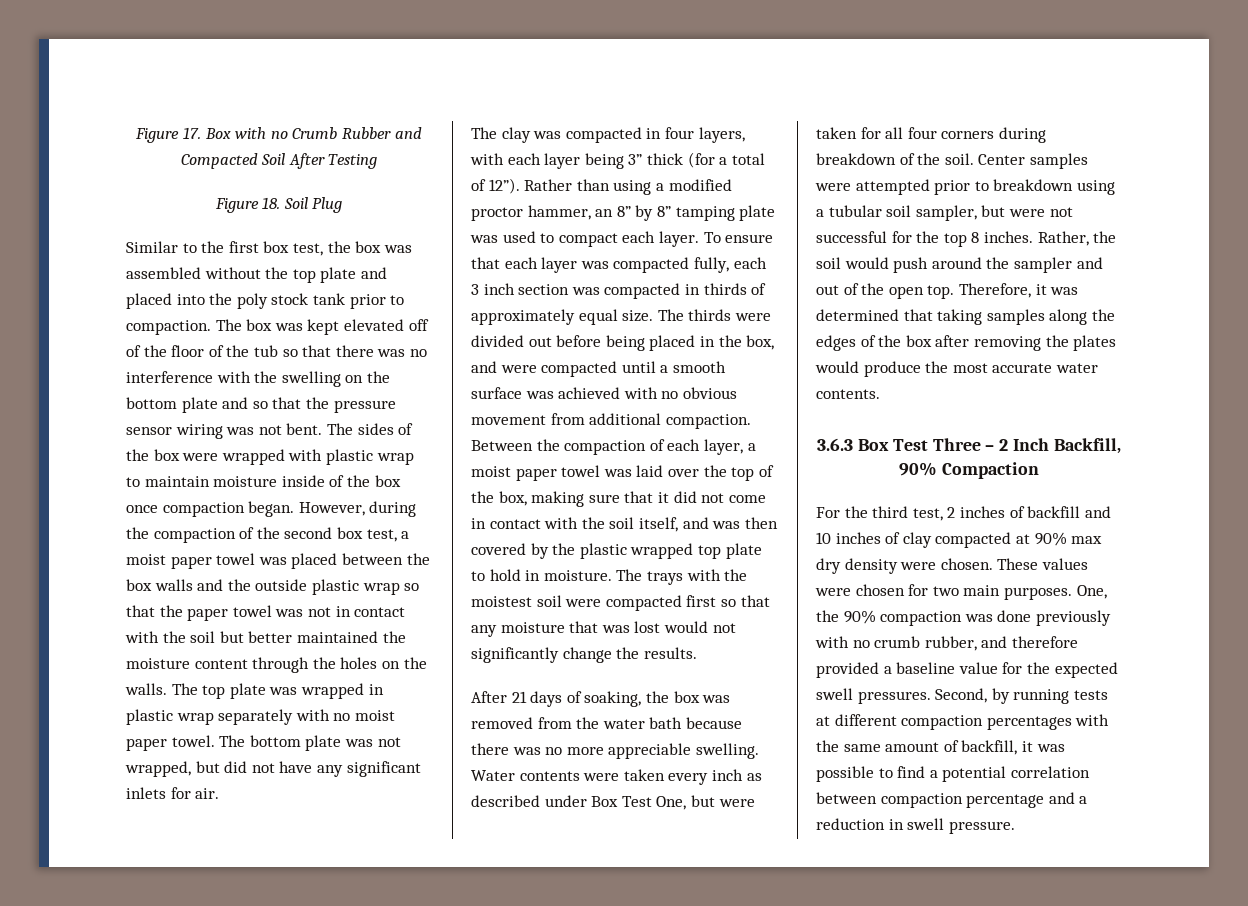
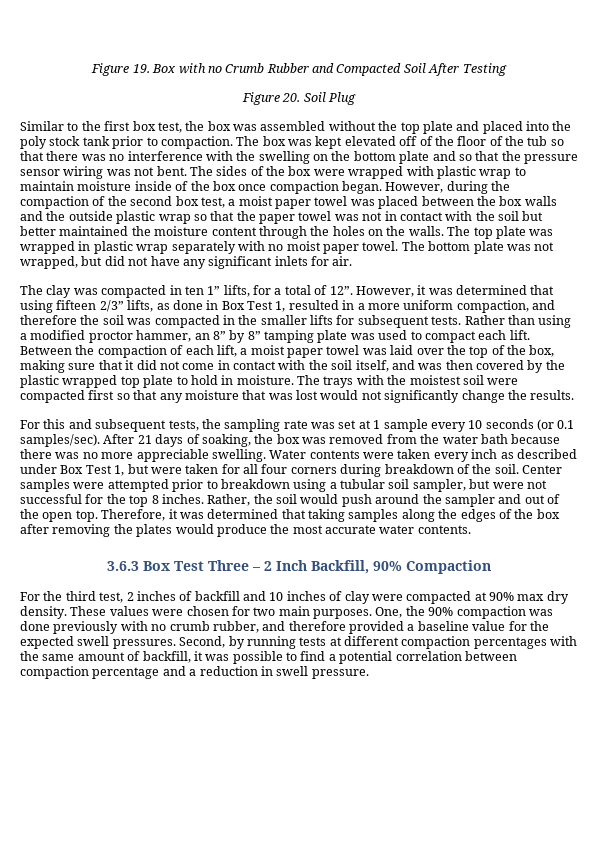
[135,127,202,143] Figure 17. -> [91,63,150,76] Figure 19.
[262,197,281,209] 18. -> [282,93,301,102] 20.
[664,127,745,143] [470,152,765,169] [471,178,520,194] four layers, with each layer being 3” thick (for a total of 12”). -> [184,285,555,297] [20,300,555,313] [20,315,462,328] ten 1” lifts, for a total of 12”. However, it was determined that using fifteen 2/3” lifts, as done in Box Test 1, resulted in a more uniform compaction, and therefore the soil was compacted in the smaller lifts for subsequent tests.
[658,231,774,247] [471,257,767,273] [471,283,767,299] [471,309,771,325] [471,335,775,351] [471,361,726,377] [471,387,737,399] [471,413,751,429] layer. To ensure that each layer was compacted fully, each 3 inch section was compacted in thirds of approximately equal size. The thirds were divided out before being placed in the box, and were compacted until a smooth surface was achieved with no obvious movement from additional compaction. -> [509,330,530,340] lift.
[703,439,743,455] layer, -> [216,345,237,357] lift,
(697, 653) none -> [20,419,575,432] [20,434,100,447] For this and subsequent tests, the sampling rate was set at 1 sample every 10 seconds (or 0.1 samples/sec).
[656,796,687,810] One, -> [114,465,125,476] 1,
(932, 540) none -> [371,594,403,601] were
[844,558,993,574] density were chosen. -> [20,606,67,619] density.

